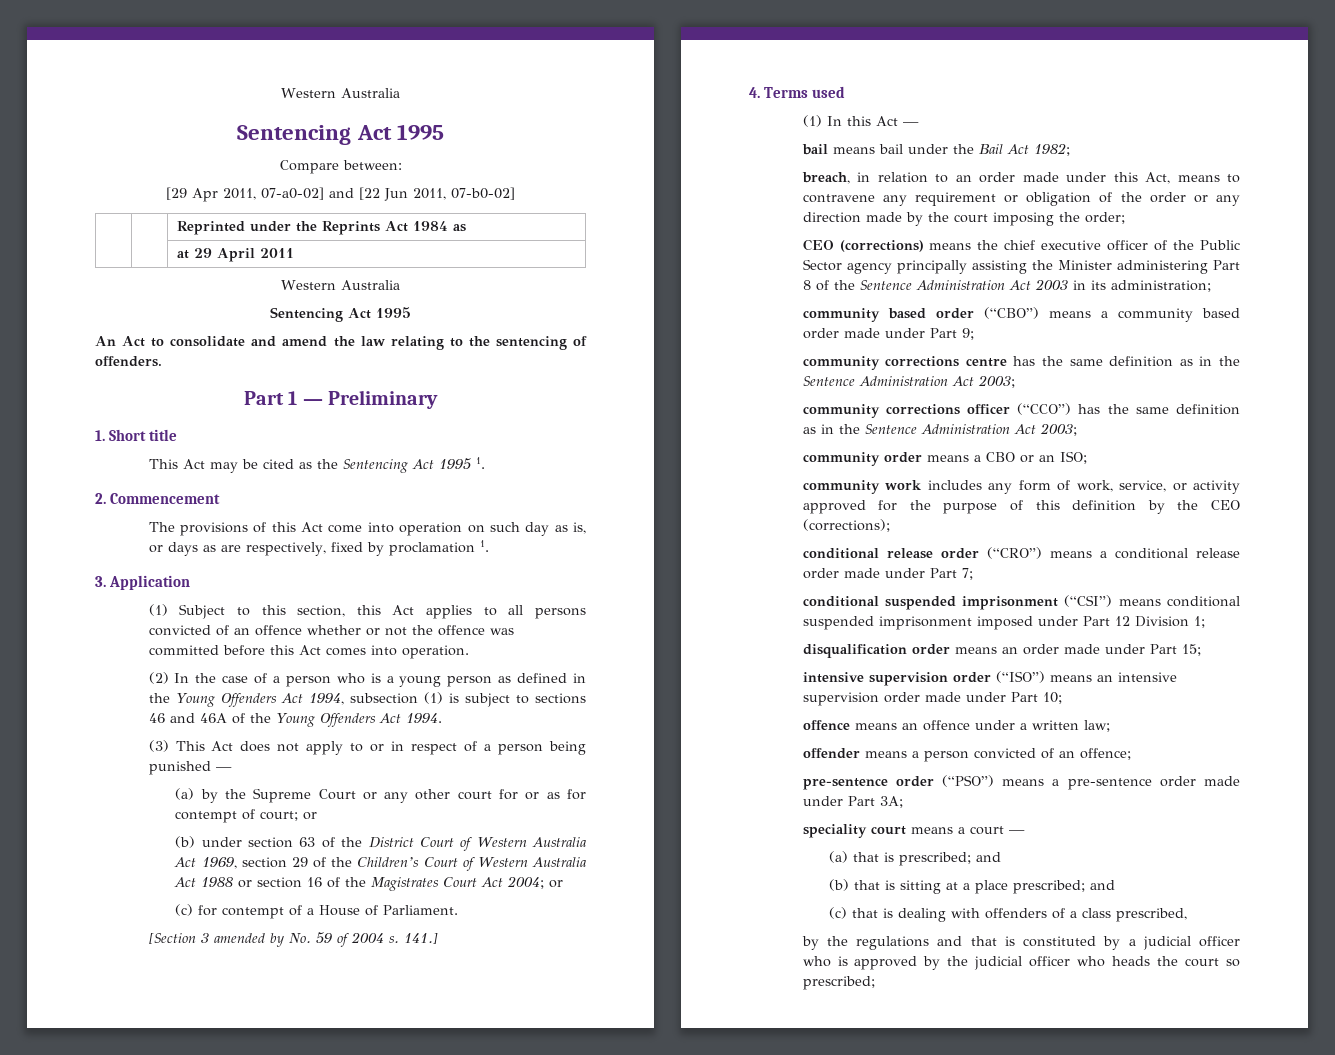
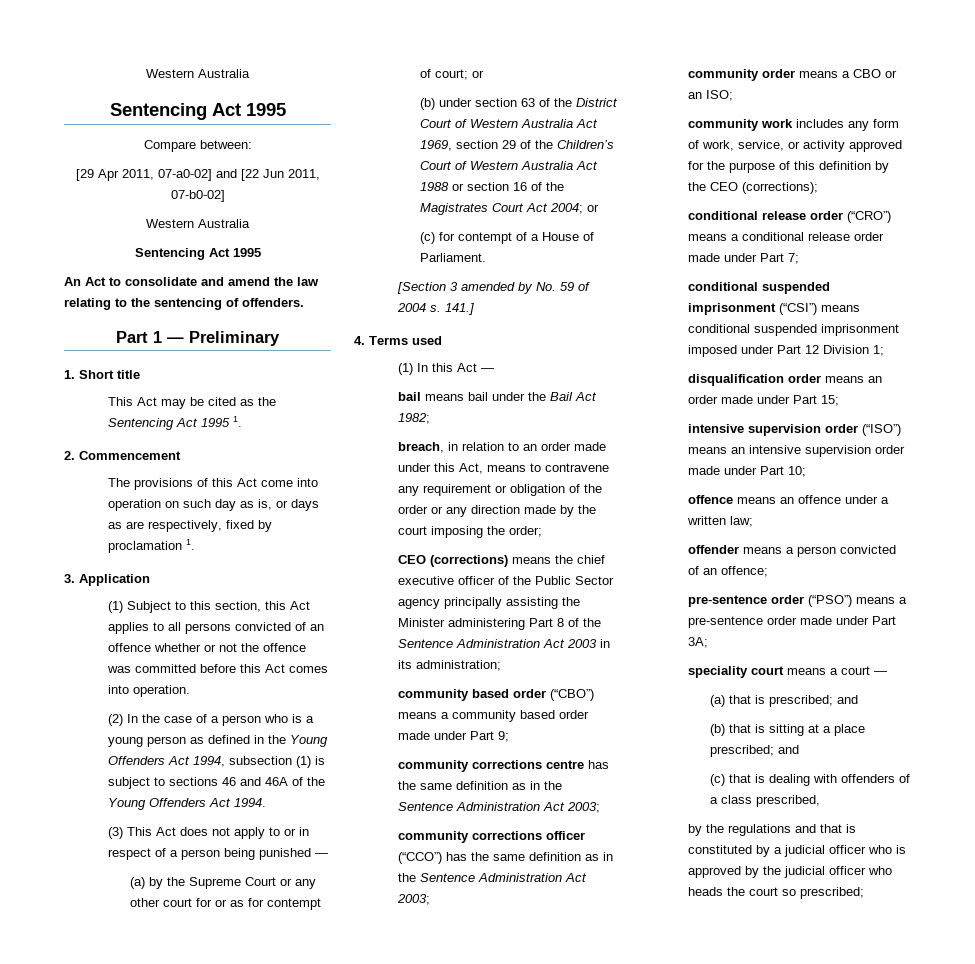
[176,221,466,235] [176,248,294,262] // | | Reprinted under the Reprints Act 1984 as // | | at 29 April 2011 -> (225, 196) none

